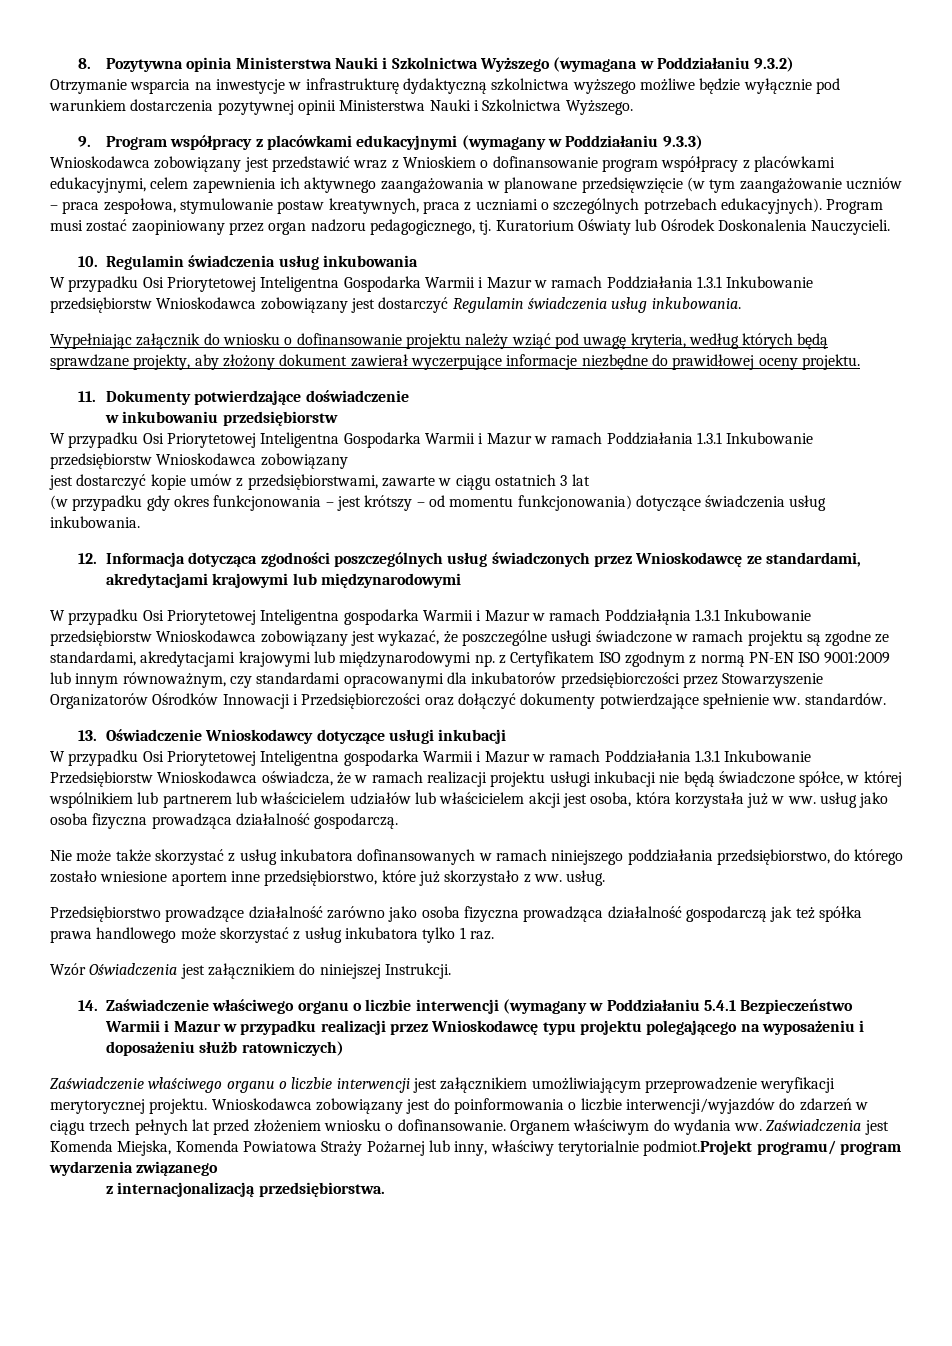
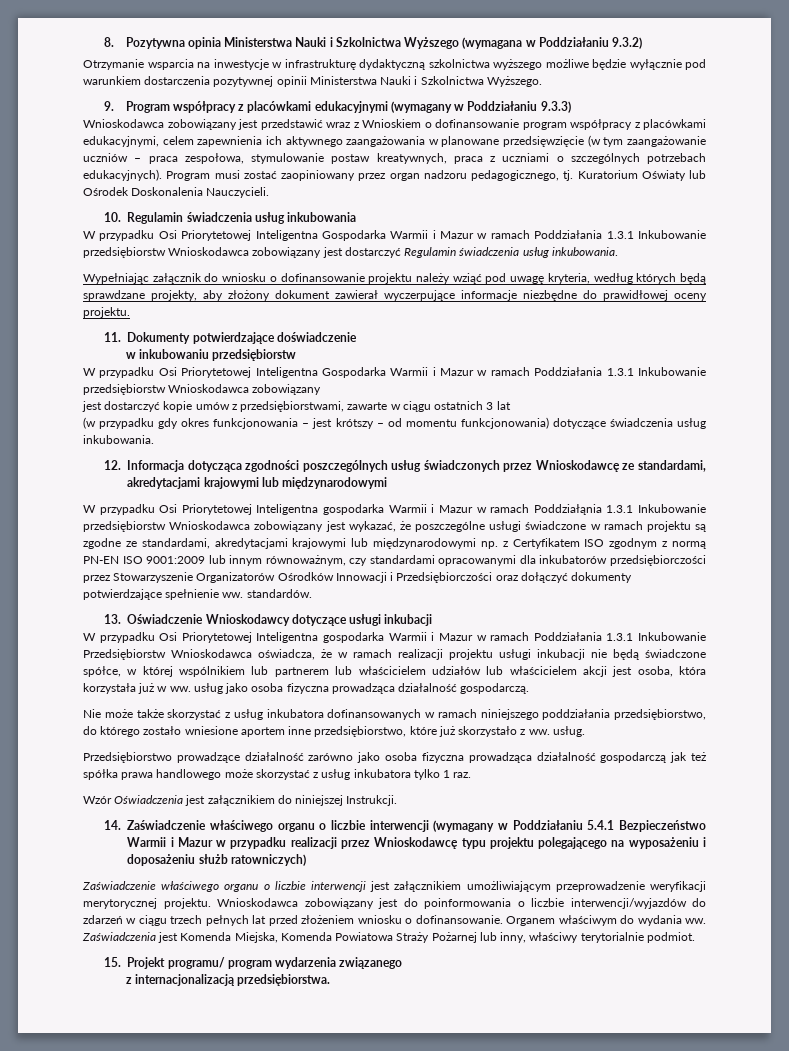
[643,1140,753,1156] podmiot.Projekt -> [646,932,695,943] [104,957,166,969] podmiot. // 15. Projekt

